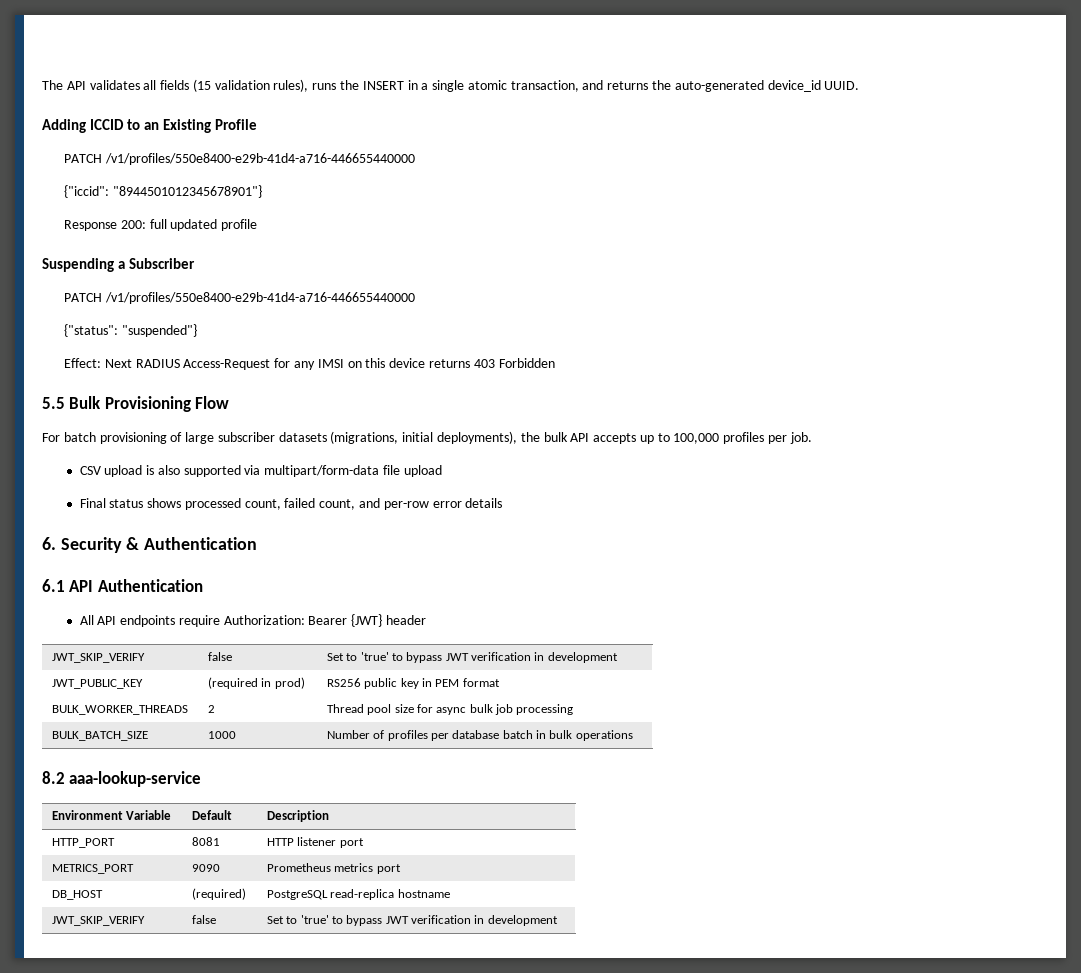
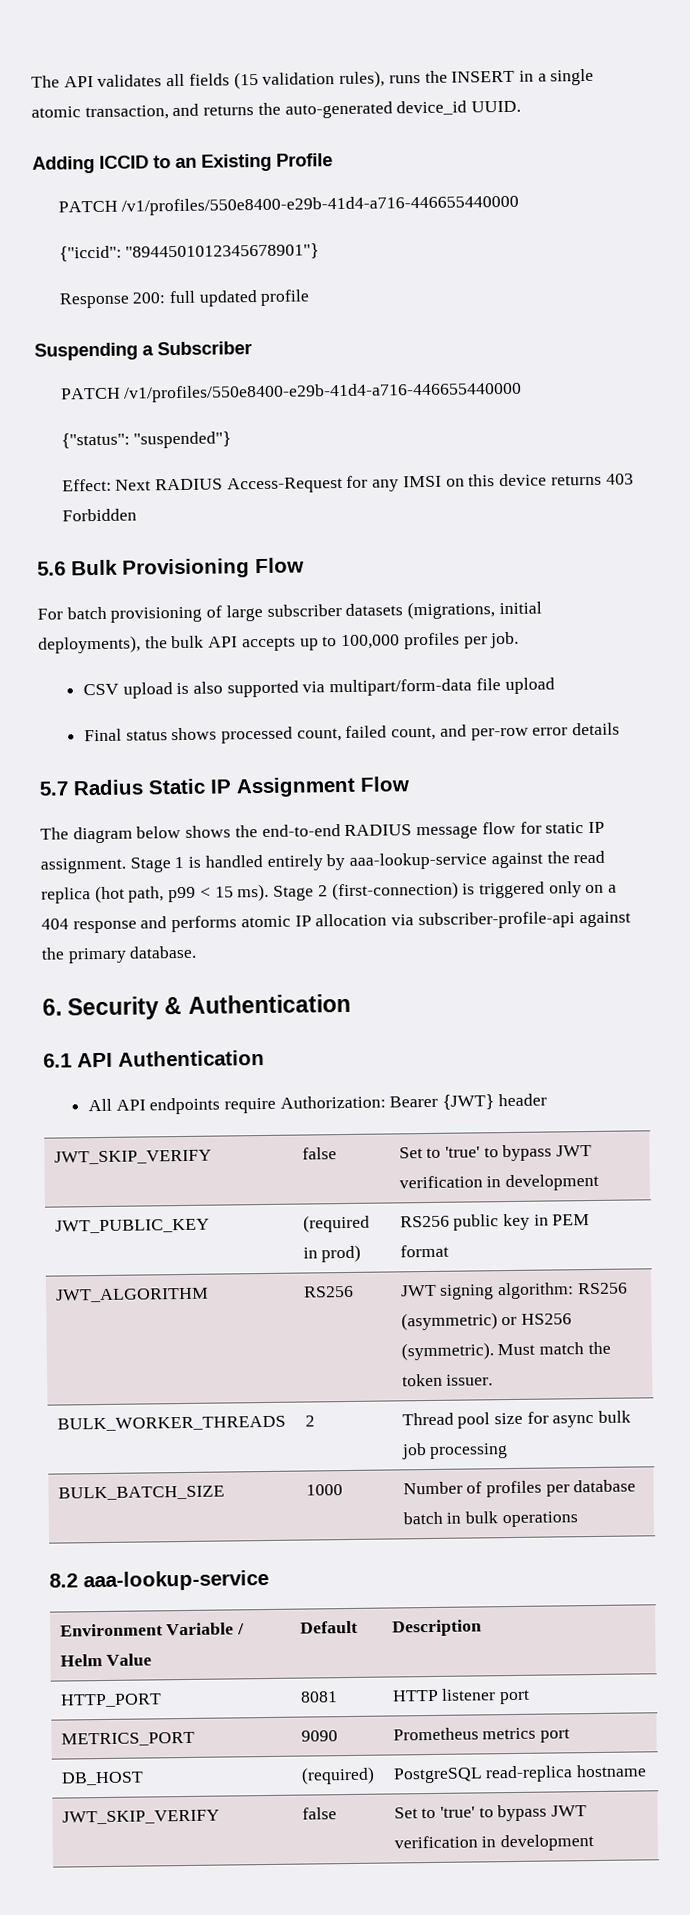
[42,397,65,409] 5.5 -> [37,561,66,576] 5.6
(503, 503) none -> [39,776,409,798] [40,821,605,844] [40,850,606,874] [41,881,618,904] [41,911,631,934] [41,945,197,964] // 5.7 Radius Static IP Assignment Flow // The diagram below shows the end-to-end RADIUS message flow for static IP assignment. Stage 1 is handled entirely by aaa-lookup-service against the read replica (hot path, p99 < 15 ms). Stage 2 (first-connection) is triggered only on a 404 response and performs atomic IP allocation via subscriber-profile-api against the primary database.
(500, 682) none -> [55,1287,209,1303] [303,1285,354,1298] [400,1282,628,1300] [400,1312,572,1331] [400,1341,611,1361] [401,1373,494,1387] // JWT_ALGORITHM | RS256 | JWT signing algorithm: RS256 (asymmetric) or HS256 (symmetric). Must match the token issuer.
(172, 815) none -> [236,1623,245,1635] [59,1653,153,1667] / Helm Value

